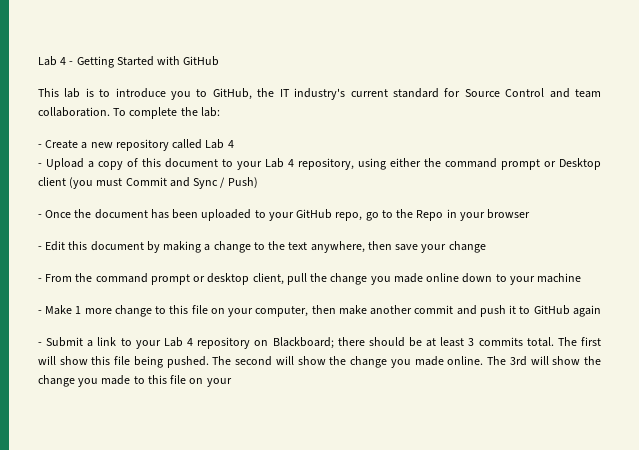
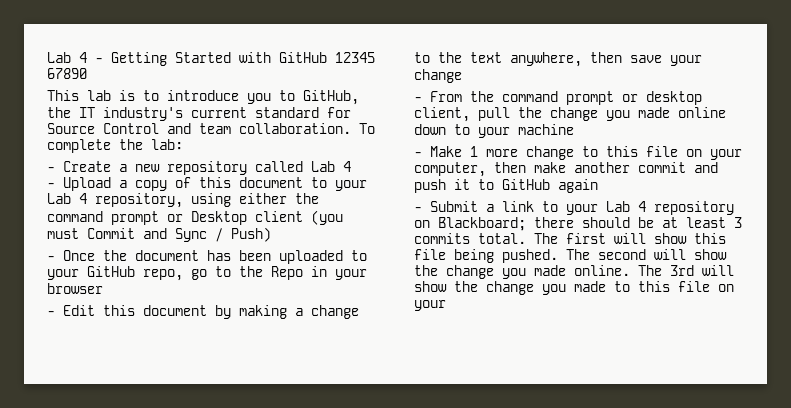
(220, 61) none -> [335,52,375,63] [47,68,87,79] 12345 67890

